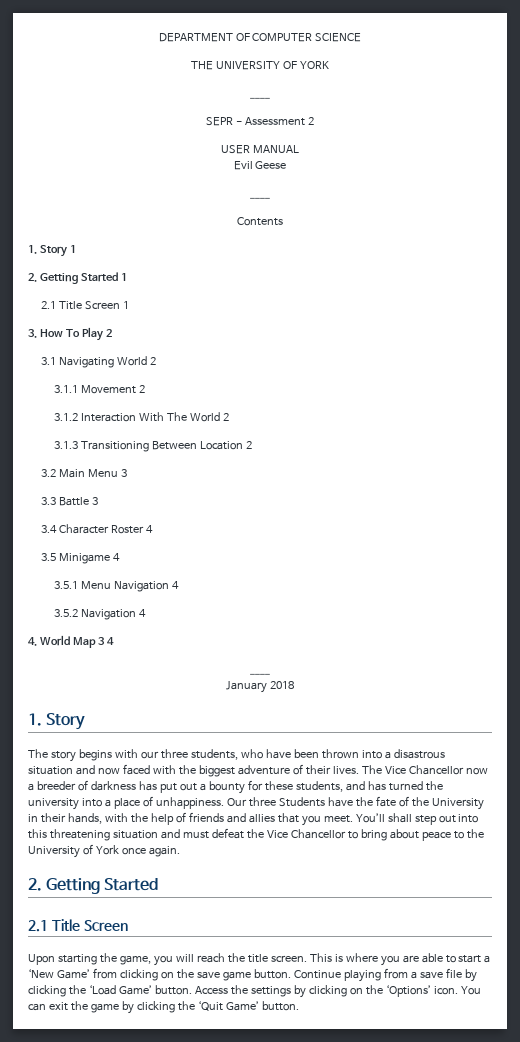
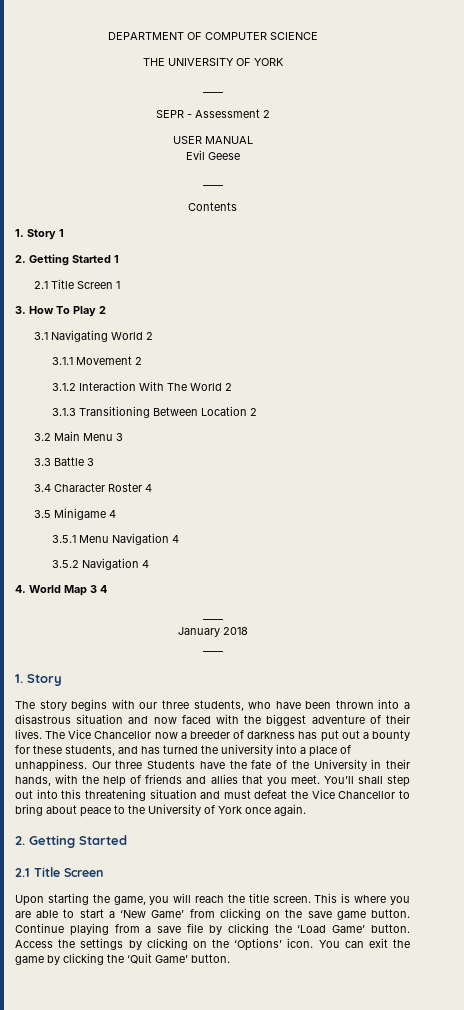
(294, 685) none -> [202,651,224,652] // ____

